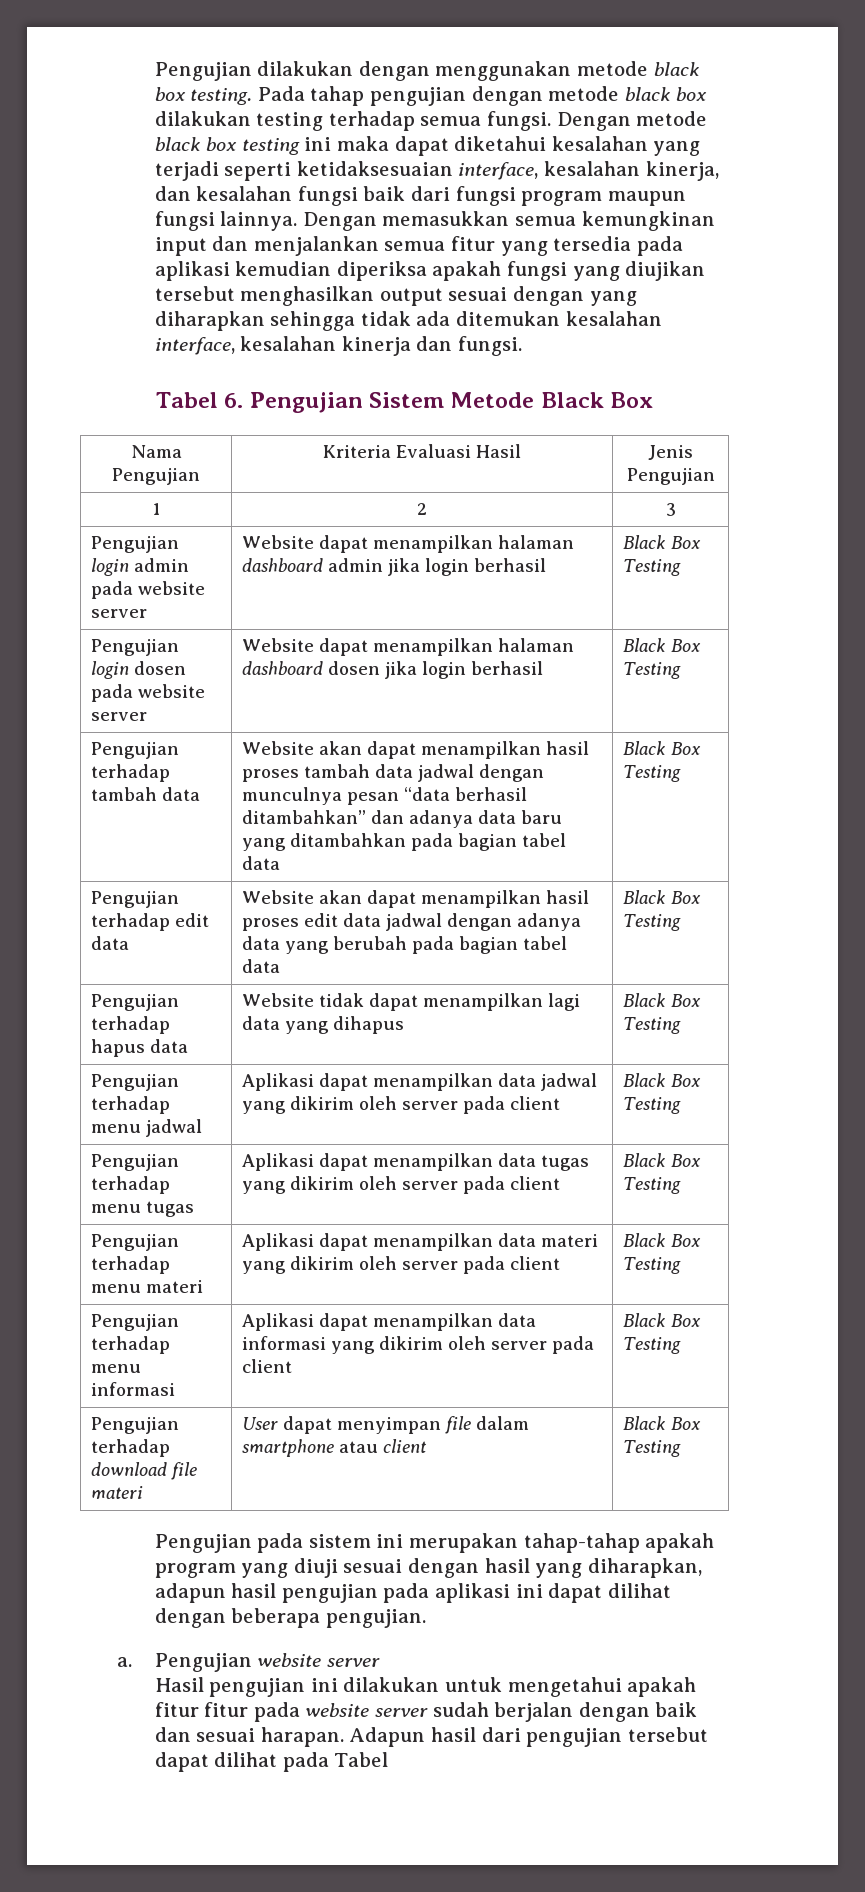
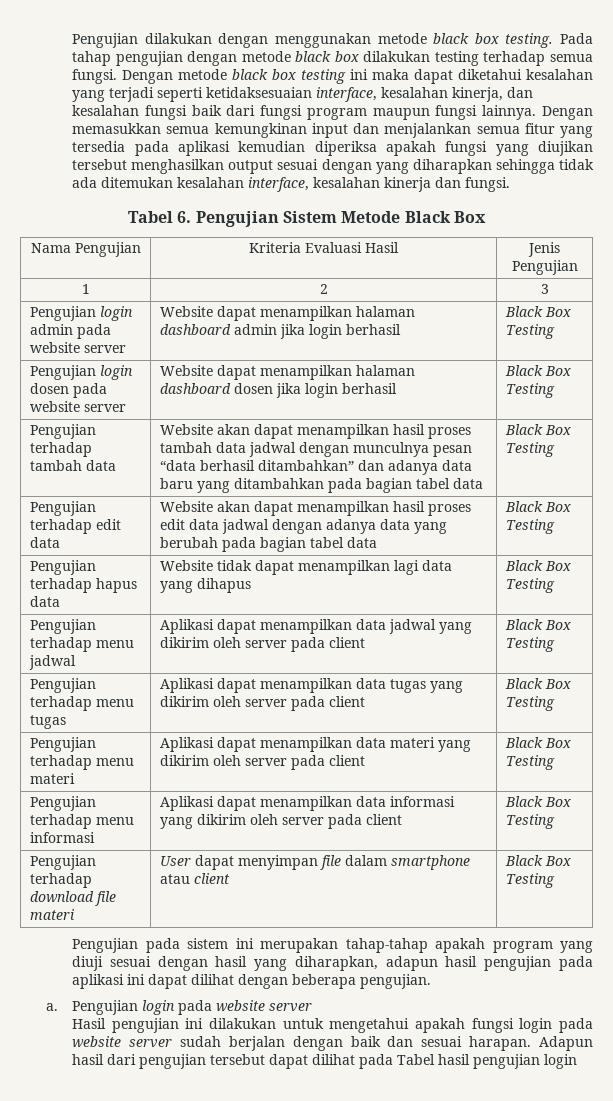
(252, 1662) none -> [142,1000,213,1015] login pada
[154,1702,249,1717] fitur fitur -> [471,1018,553,1033] fungsi login
(389, 1759) none -> [438,1054,578,1069] hasil pengujian login

